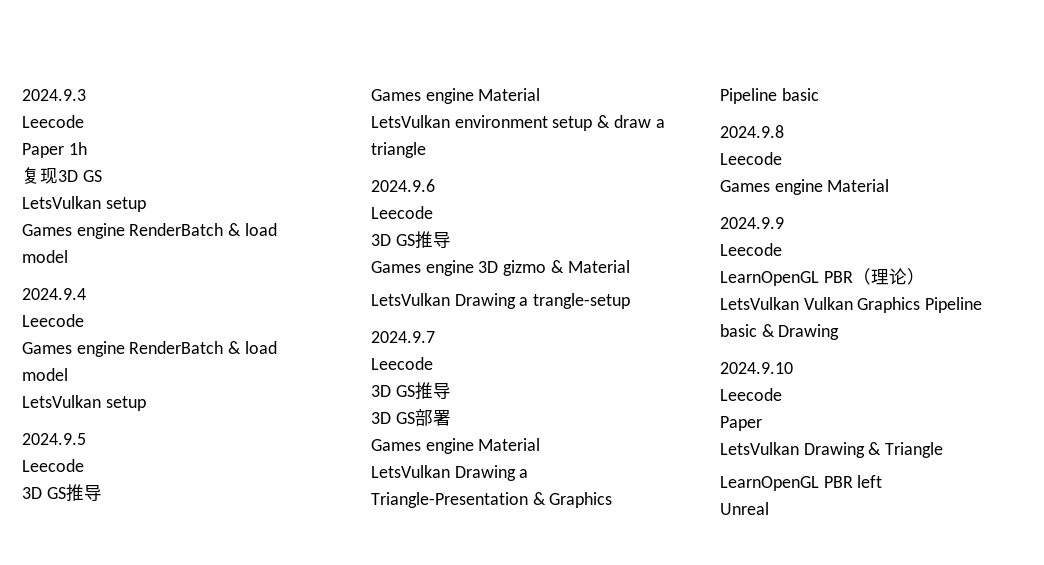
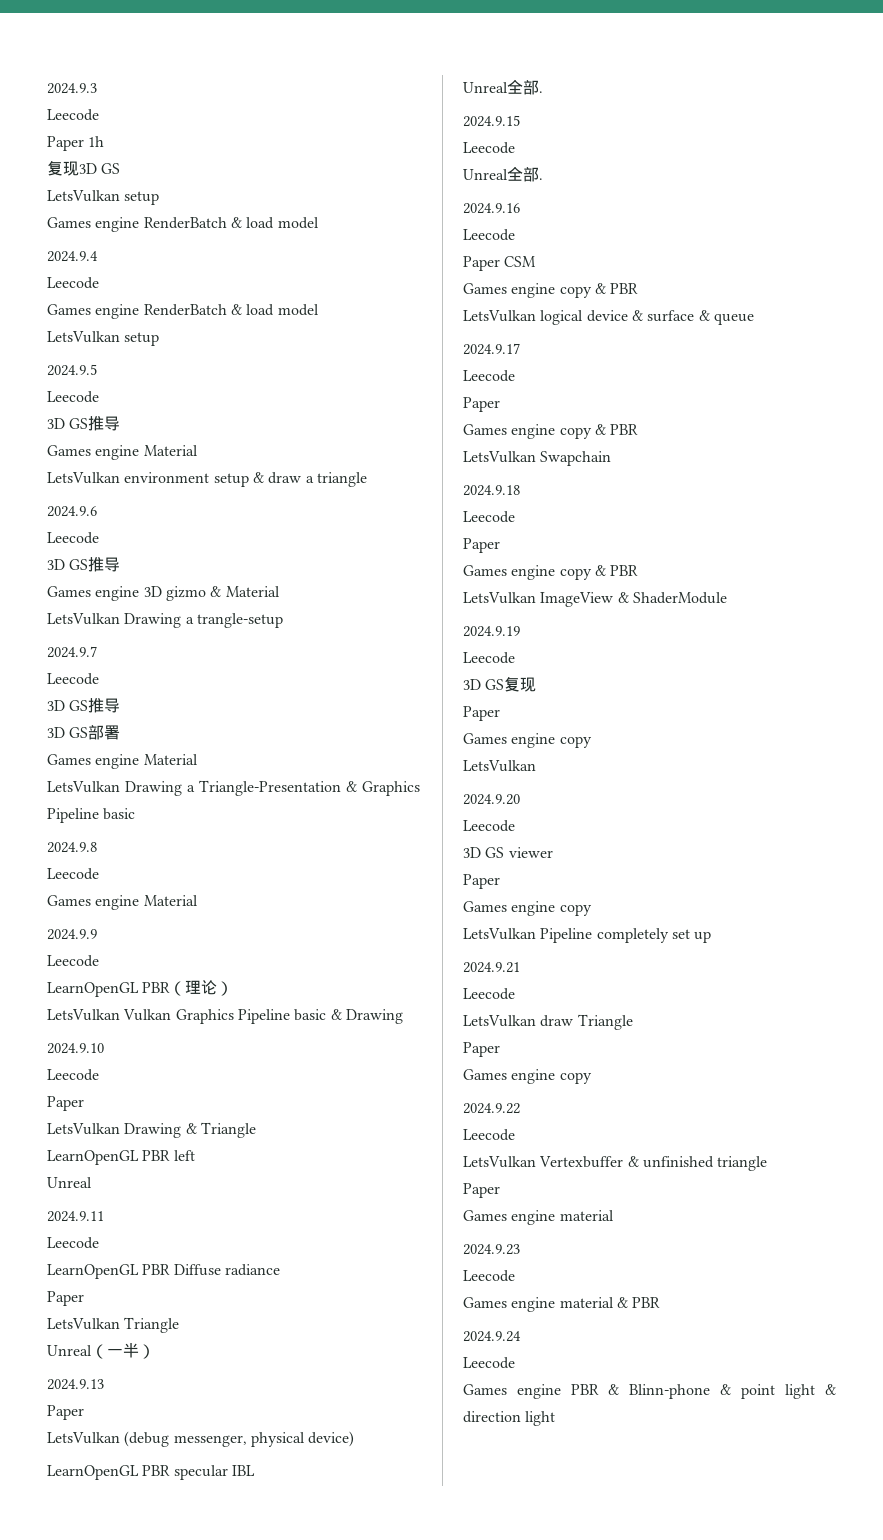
(769, 508) none -> [47,1211,104,1222] [47,1237,99,1249] [47,1264,280,1279] [47,1291,84,1306] [47,1317,180,1333] [47,1343,155,1359] [47,1379,104,1390] [47,1405,84,1420] [47,1431,355,1447] [47,1465,255,1480] [463,79,543,95] [463,115,520,127] [463,142,515,154] [463,166,543,182] [463,203,520,214] [463,229,515,241] [463,256,537,271] [463,283,639,298] [463,310,754,325] [463,343,520,355] [463,370,515,382] [463,397,500,412] [463,424,639,439] [463,451,612,466] [463,485,520,496] [463,511,515,523] [463,538,500,553] [463,565,639,580] [463,592,727,607] [463,626,520,637] [463,652,515,664] [463,677,537,692] [463,706,500,721] [463,733,592,748] [463,760,536,772] [463,794,520,805] [463,820,515,832] [463,847,553,858] [463,874,500,889] [463,901,592,916] [463,928,712,943] [463,962,520,973] [463,988,515,1000] [463,1014,633,1030] [463,1042,500,1057] [463,1069,592,1084] [463,1103,520,1114] [463,1129,515,1141] [463,1156,768,1171] [463,1183,500,1198] [463,1210,614,1225] [463,1244,520,1255] [463,1270,515,1282] [463,1297,661,1312] [463,1331,521,1342] [463,1357,515,1369] [463,1384,836,1399] [463,1411,556,1426] // 2024.9.11 // Leecode // LearnOpenGL PBR Diffuse radiance // Paper // LetsVulkan Triangle // Unreal（一半） // 2024.9.13 // Paper // LetsVulkan (debug messenger, physical device) // LearnOpenGL PBR specular IBL // Unreal全部. // 2024.9.15 // Leecode // Unreal全部. // 2024.9.16 // Leecode // Paper CSM // Games engine copy & PBR // LetsVulkan logical device & surface & queue // 2024.9.17 // Leecode // Paper // Games engine copy & PBR // LetsVulkan Swapchain // 2024.9.18 // Leecode // Paper // Games engine copy & PBR // LetsVulkan ImageView & ShaderModule // 2024.9.19 // Leecode // 3D GS复现 // Paper // Games engine copy // LetsVulkan // 2024.9.20 // Leecode // 3D GS viewer // Paper // Games engine copy // LetsVulkan Pipeline completely set up // 2024.9.21 // Leecode // LetsVulkan draw Triangle // Paper // Games engine copy // 2024.9.22 // Leecode // LetsVulkan Vertexbuffer & unfinished triangle // Paper // Games engine material // 2024.9.23 // Leecode // Games engine material & PBR // 2024.9.24 // Leecode // Games engine PBR & Blinn-phone & point light & direction light

